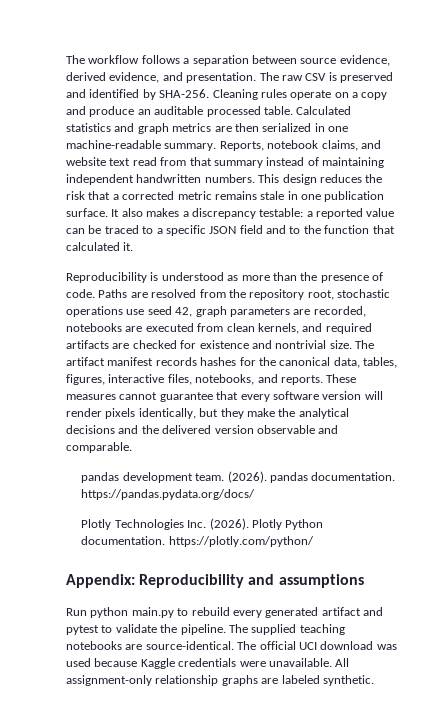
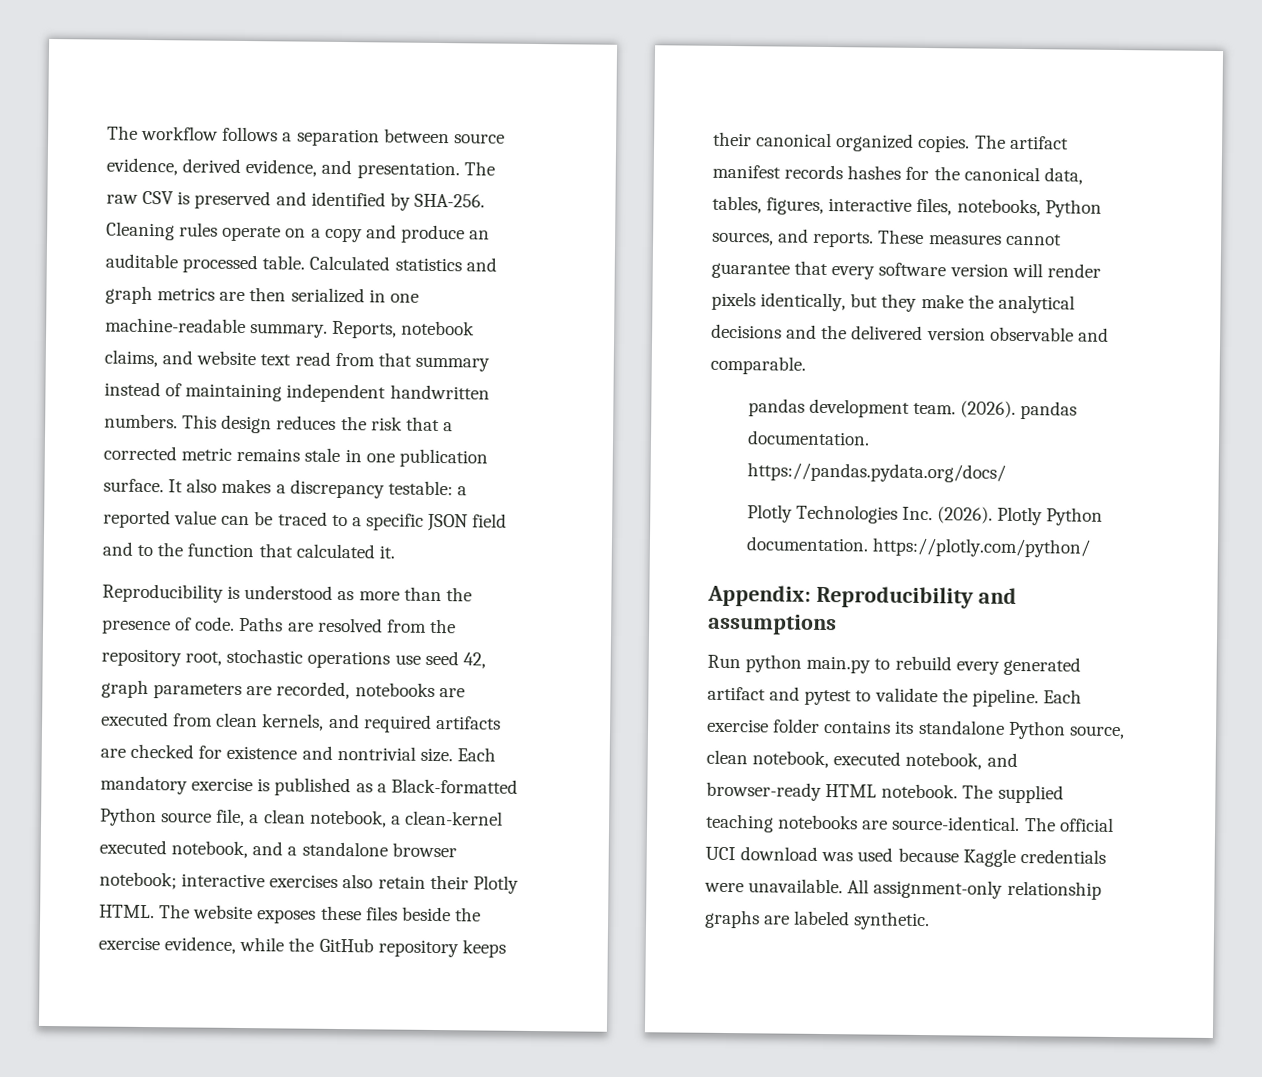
(352, 344) none -> [456,747,496,762] [100,775,518,797] [100,807,503,828] [99,839,457,859] [99,871,519,894] [99,904,481,924] [98,936,506,958] [713,131,971,153] Each mandatory exercise is published as a Black-formatted Python source file, a clean notebook, a clean-kernel executed notebook, and a standalone browser notebook; interactive exercises also retain their Plotly HTML. The website exposes these files beside the exercise evidence, while the GitHub repository keeps their canonical organized copies.
(255, 379) none -> [1044,199,1102,218] [712,231,774,246] Python sources,
(226, 629) none -> [1042,689,1082,704] [707,718,1125,740] [706,749,1018,770] [706,781,959,801] Each exercise folder contains its standalone Python source, clean notebook, executed notebook, and browser-ready HTML notebook.

